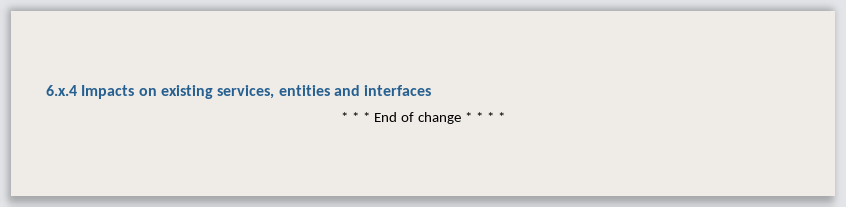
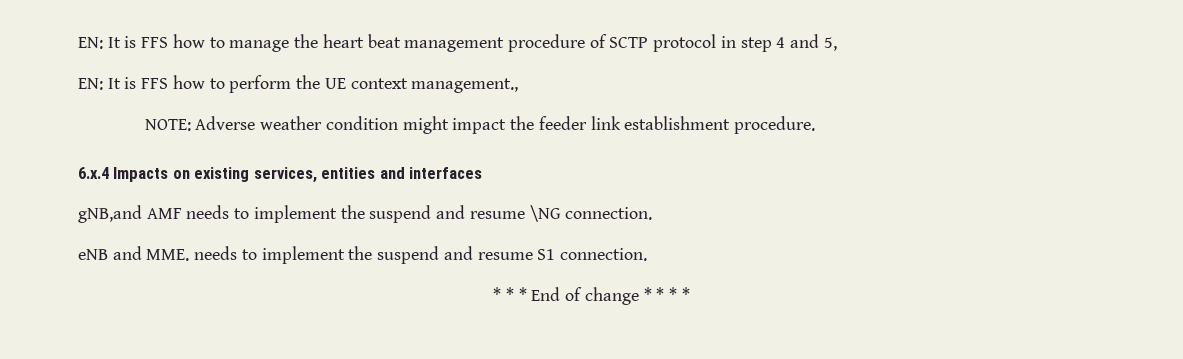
(46, 90) none -> [78,34,837,52] [78,75,519,93] [144,116,815,134] EN: It is FFS how to manage the heart beat management procedure of SCTP protocol in step 4 and 5, // EN: It is FFS how to perform the UE context management., // NOTE: Adverse weather condition might impact the feeder link establishment procedure. //
(432, 90) none -> [78,205,653,223] [78,246,647,264] // gNB,and AMF needs to implement the suspend and resume \NG connection. // eNB and MME. needs to implement the suspend and resume S1 connection.

